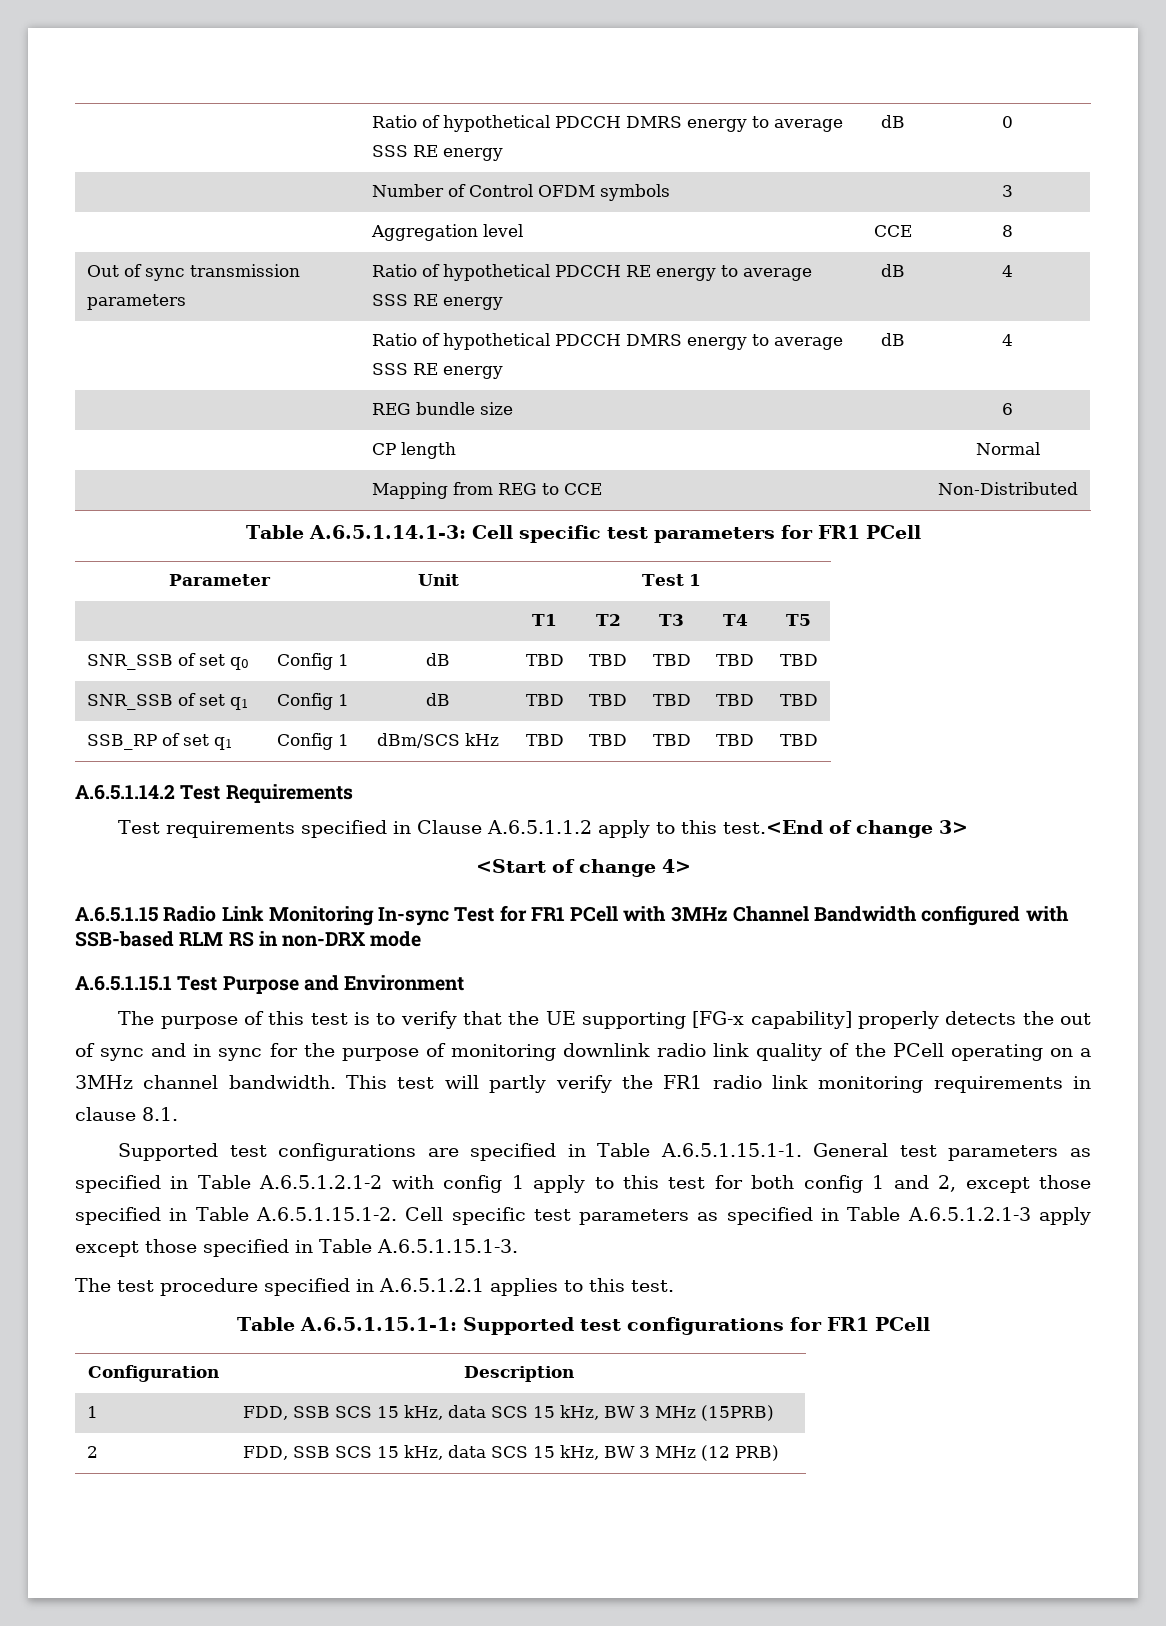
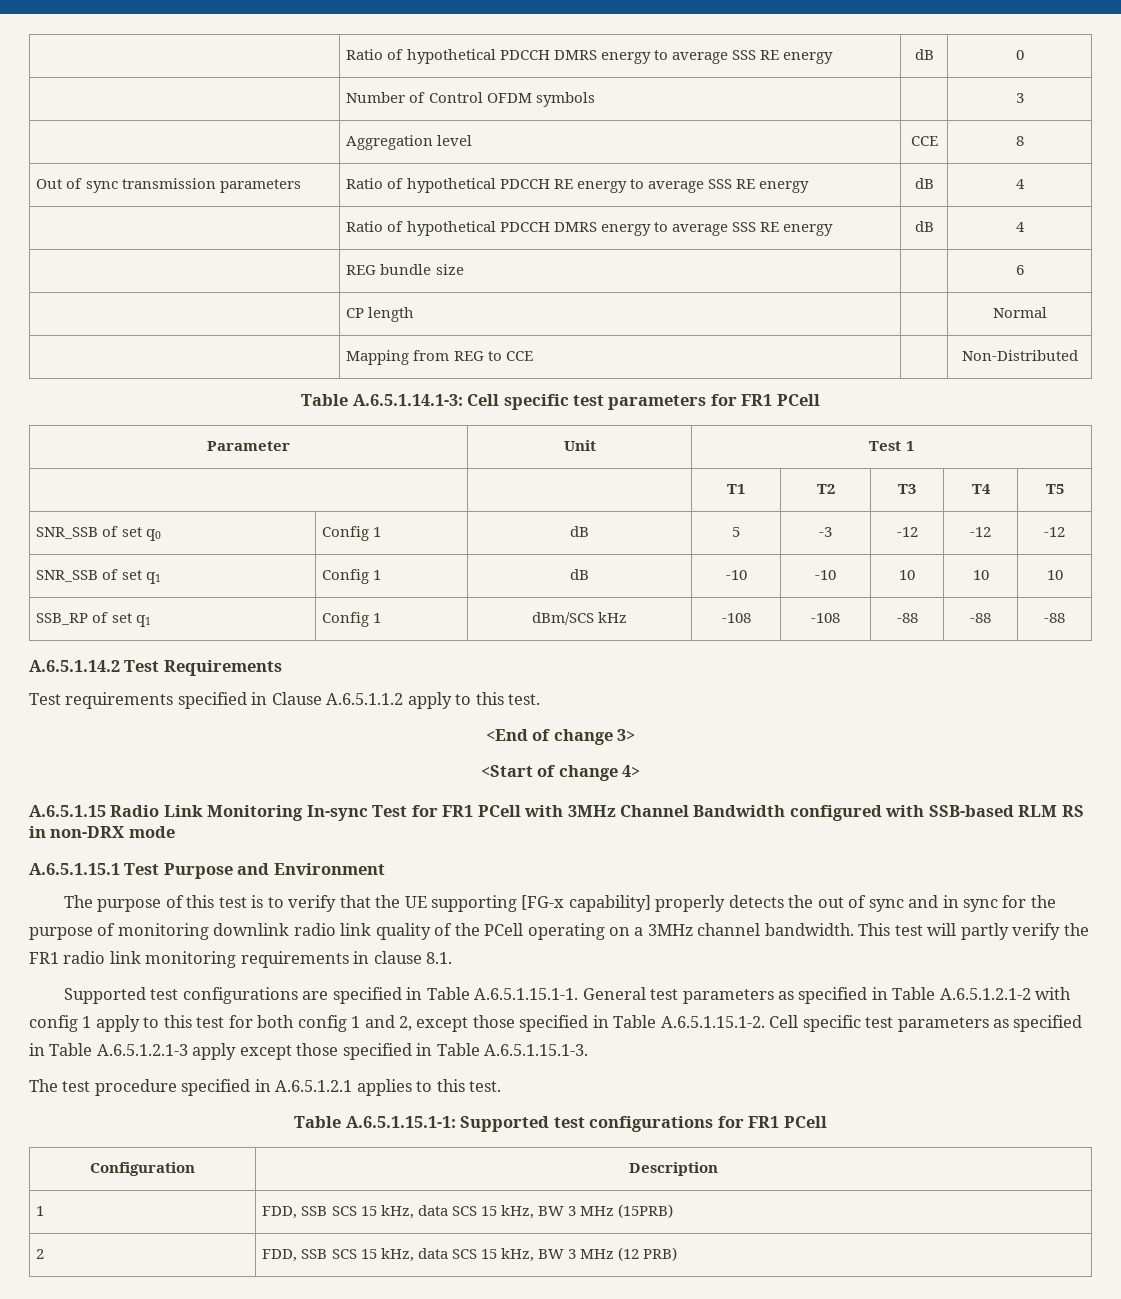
[525,654,564,666] [589,654,627,666] [652,654,691,666] [716,654,754,666] [779,654,818,666] TBD | TBD | TBD | TBD | TBD -> [732,527,740,537] [819,527,832,537] [896,527,918,537] [970,527,991,537] [1044,527,1065,537] 5 | -3 | -12 | -12 | -12
[525,694,564,706] [589,694,627,706] [652,694,691,706] [716,694,754,706] [779,694,818,706] TBD | TBD | TBD | TBD | TBD -> [725,570,747,580] [815,570,836,580] [899,570,915,580] [972,570,989,580] [1046,570,1063,580] -10 | -10 | 10 | 10 | 10
[525,734,564,746] [589,734,627,746] [652,734,691,746] [716,734,754,746] [779,734,818,746] TBD | TBD | TBD | TBD | TBD -> [721,613,751,623] [811,613,840,623] [896,613,918,623] [970,613,991,623] [1044,613,1065,623] -108 | -108 | -88 | -88 | -88
[723,820,824,834] test.<End -> [508,694,541,705] [485,729,528,741] test. // <End

